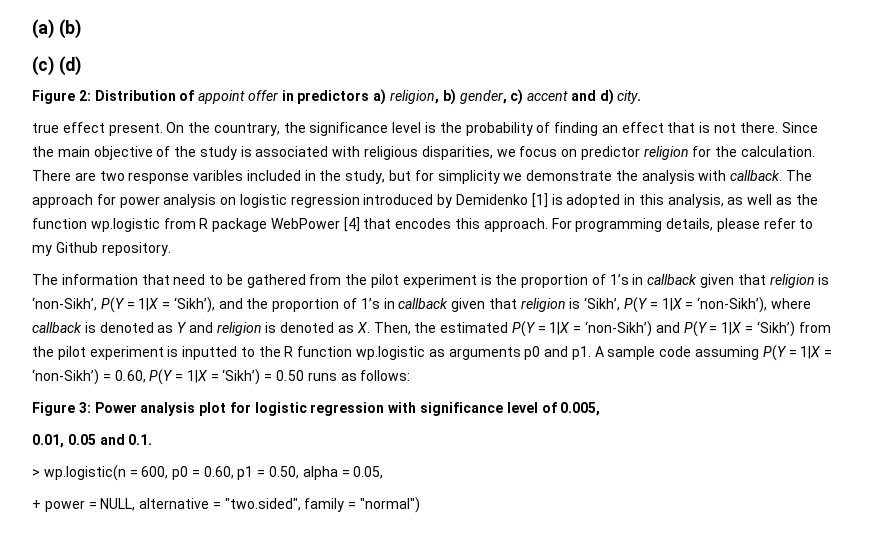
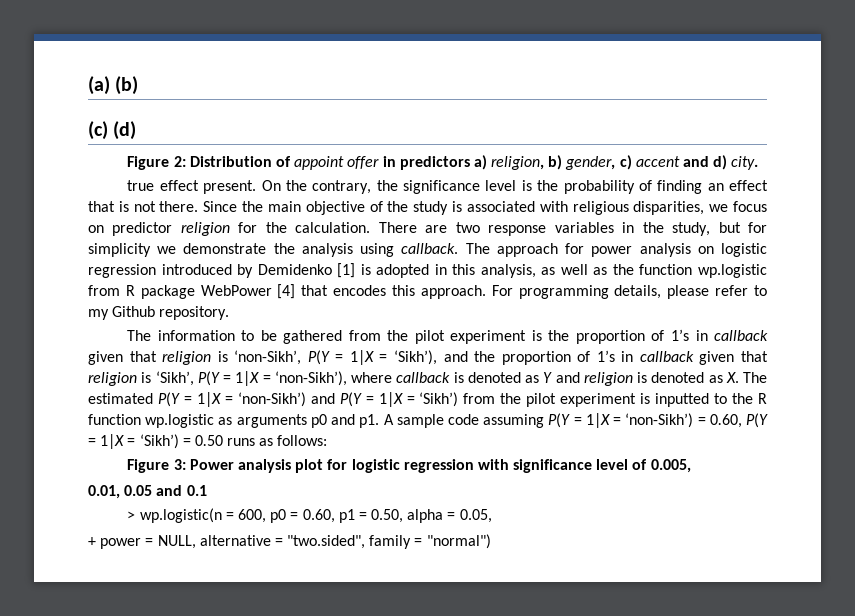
[213,123,280,136] countrary, -> [312,180,372,194] contrary,
[193,170,301,181] varibles included -> [554,222,614,233] variables
[698,170,727,181] with -> [360,243,395,257] using
[141,274,206,285] that need -> (235, 335) none
[373,322,437,335] Then, the -> [743,372,767,383] The
[128,434,153,445] 0.1. -> [186,485,207,496] 0.1

